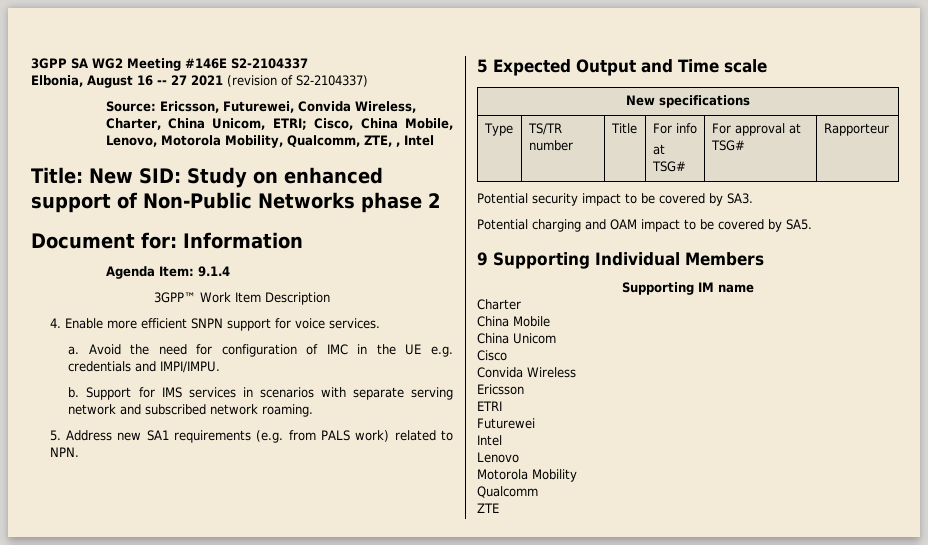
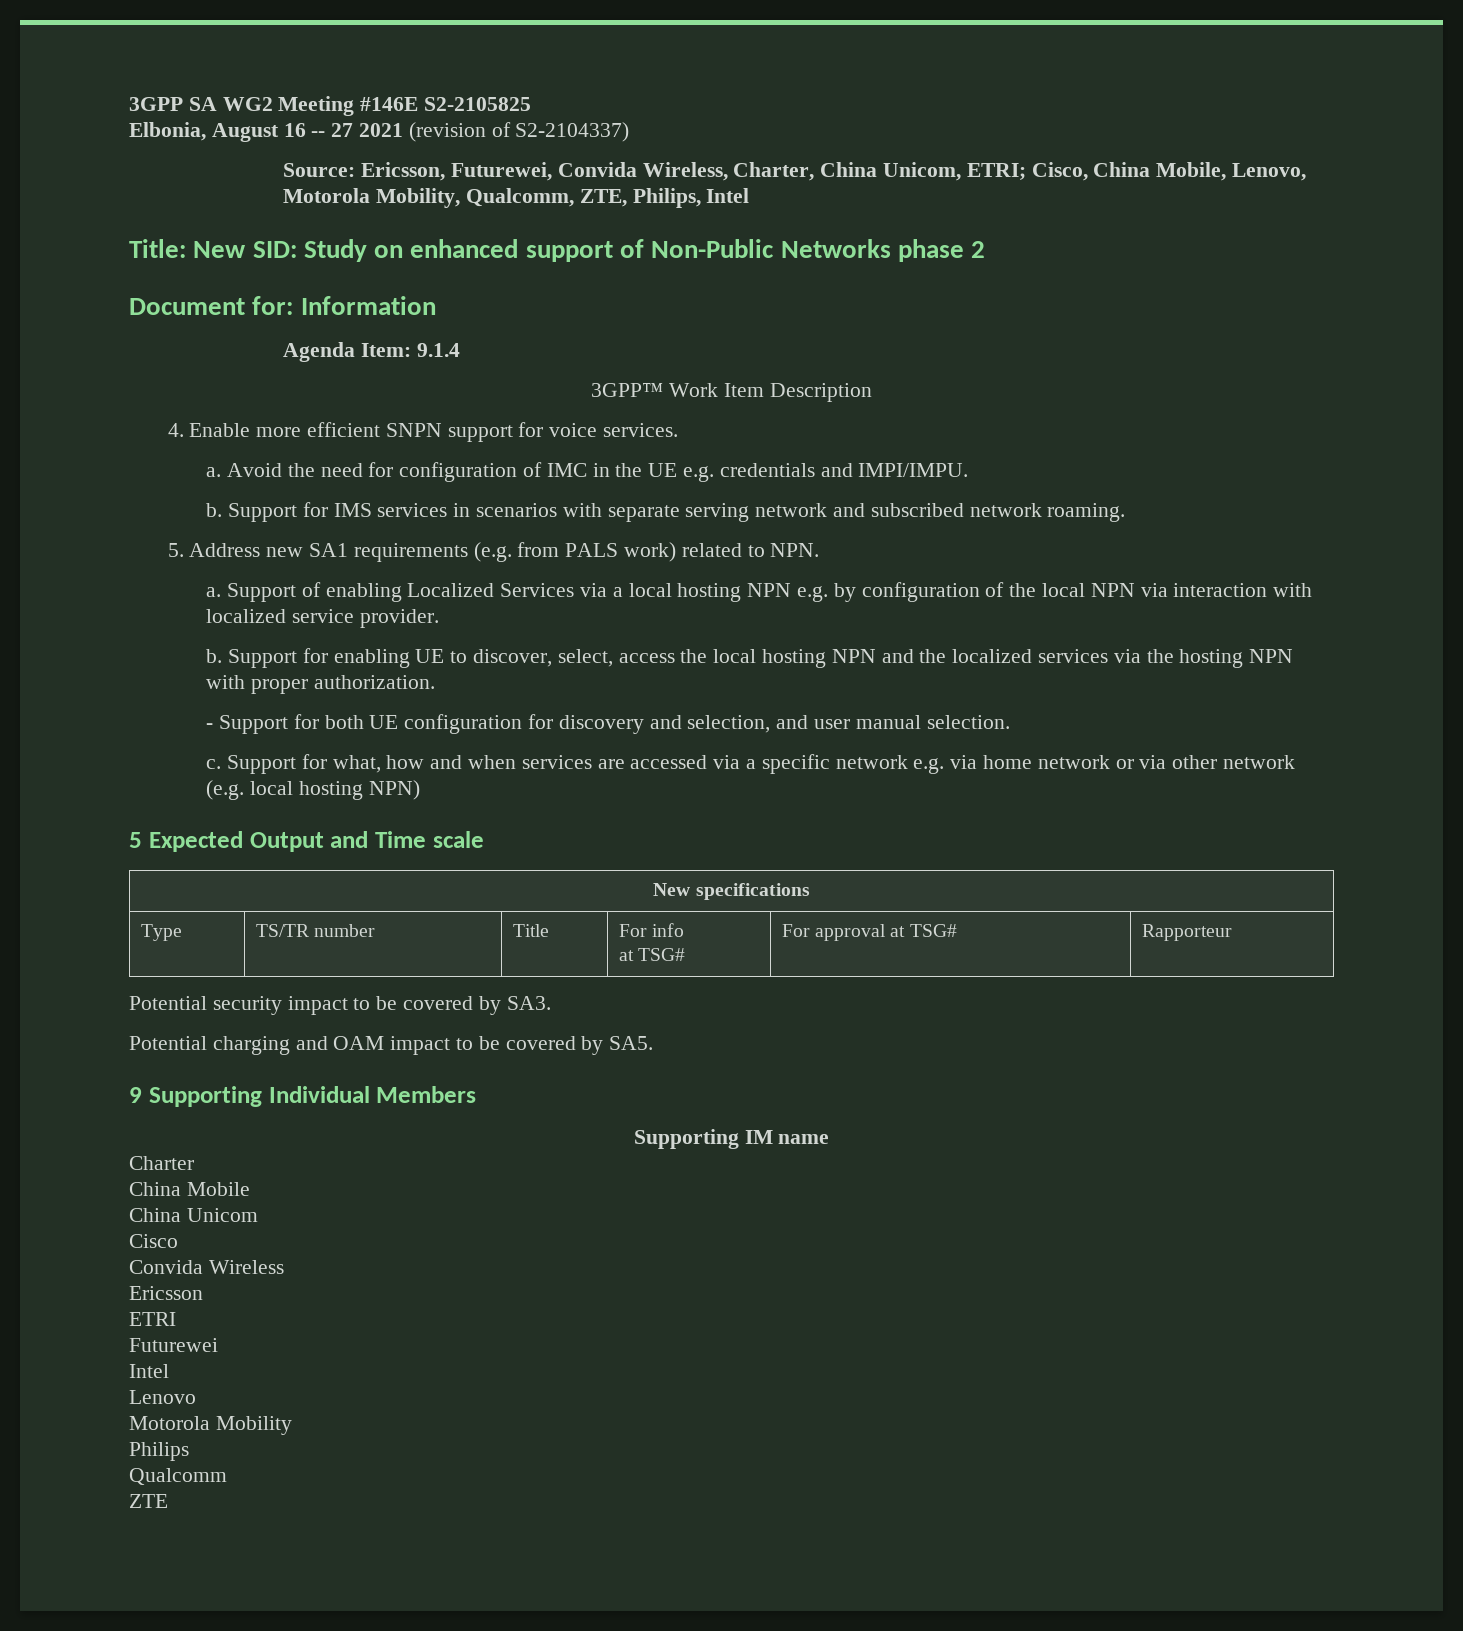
[231,58,308,69] S2-2104337 -> [424,97,532,111] S2-2105825
[395,142,400,147] , -> [632,188,701,208] Philips,
(79, 452) none -> [206,582,1313,602] [206,609,439,628] [206,648,1294,668] [206,675,435,694] [206,714,1010,734] [206,754,1296,774] [206,780,420,800] // a. Support of enabling Localized Services via a local hosting NPN e.g. by configuration of the local NPN via interaction with localized service provider. // b. Support for enabling UE to discover, select, access the local hosting NPN and the localized services via the hosting NPN with proper authorization. // - Support for both UE configuration for discovery and selection, and user manual selection. // c. Support for what, how and when services are accessed via a specific network e.g. via home network or via other network (e.g. local hosting NPN)
(577, 475) none -> [129,1442,189,1461] // Philips

